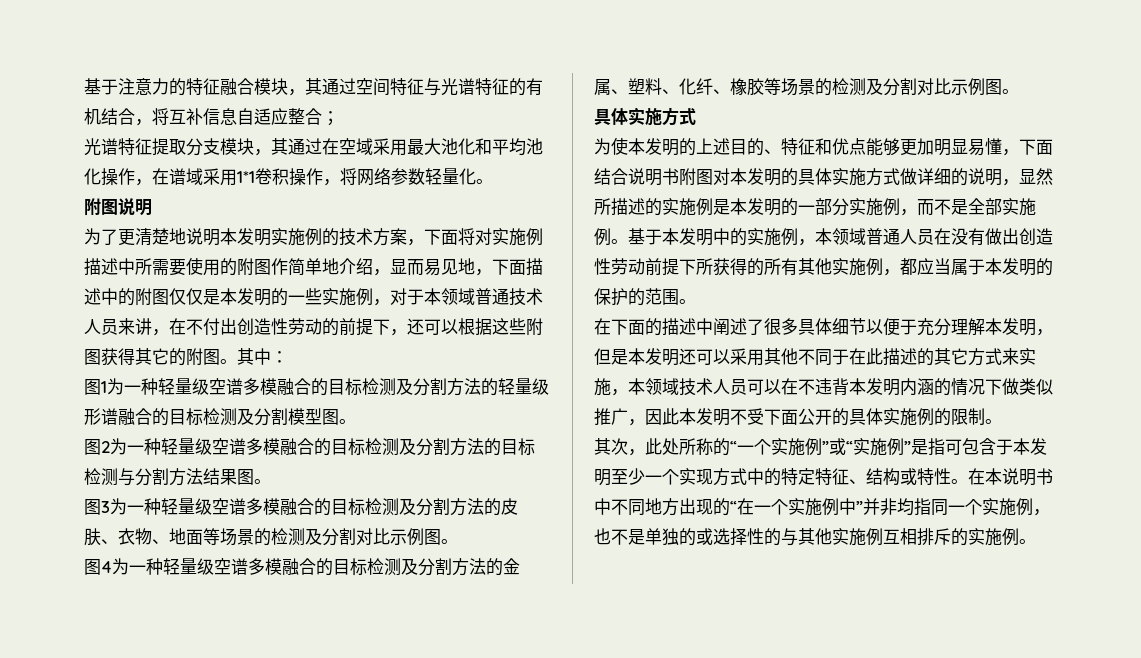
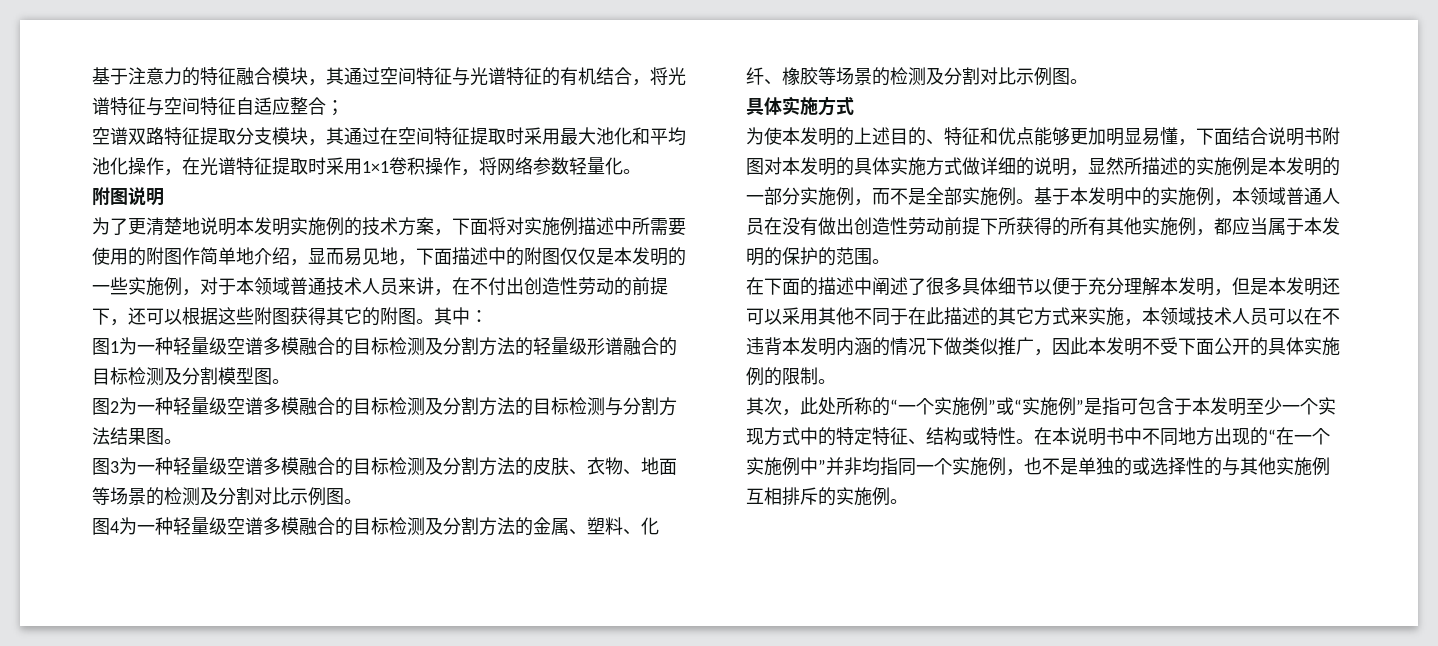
[169,108,237,125] 互补信息 -> [668,67,686,86] [92,97,236,116] 光谱特征与空间特征
[84,138,118,156] 光谱 -> [92,127,164,145] 空谱双路
[356,138,373,155] 域 -> [416,127,524,145] 间特征提取时
[169,168,255,186] 谱域采用1*1 -> [200,157,389,176] 光谱特征提取时采用1×1

